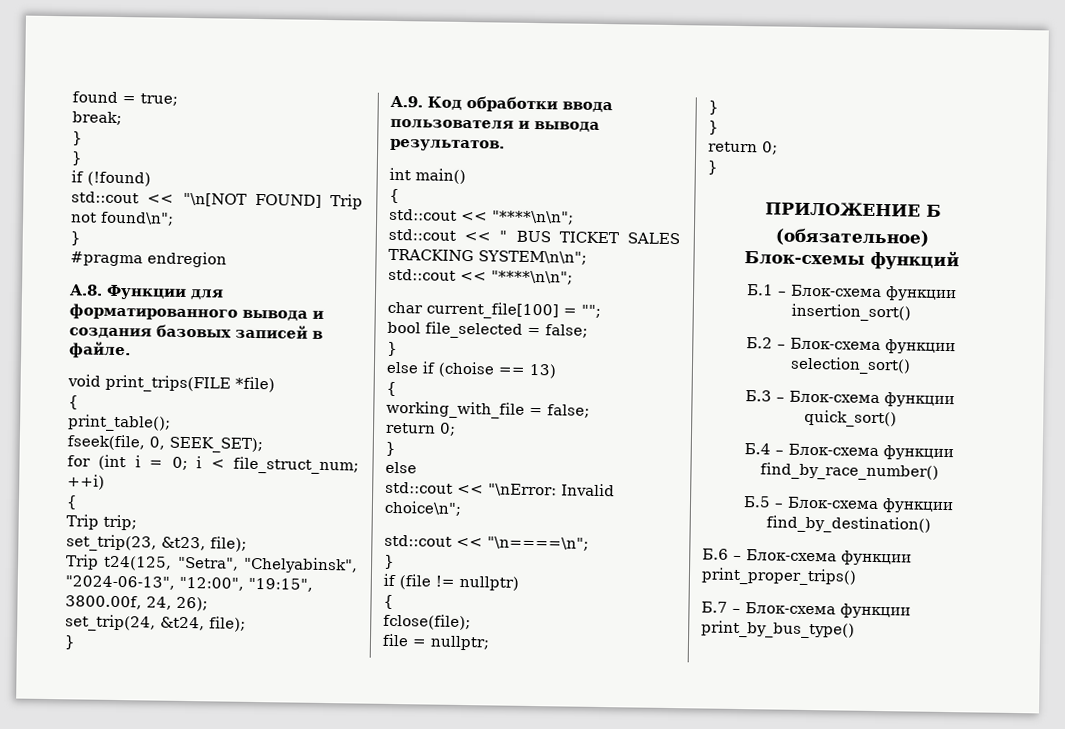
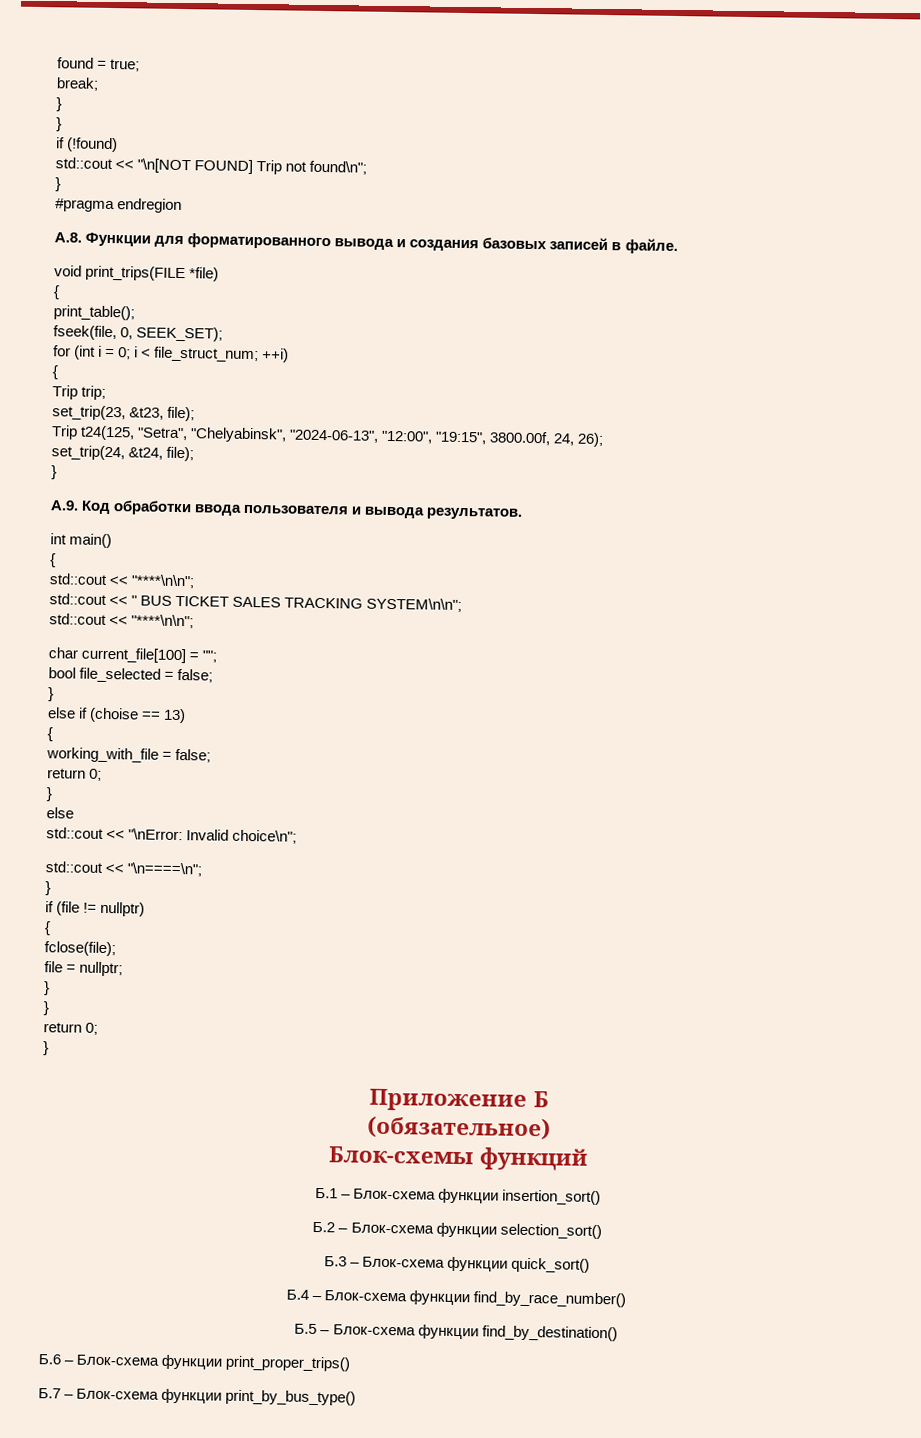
[764,201,921,217] ПРИЛОЖЕНИЕ -> [369,1088,528,1112] Приложение

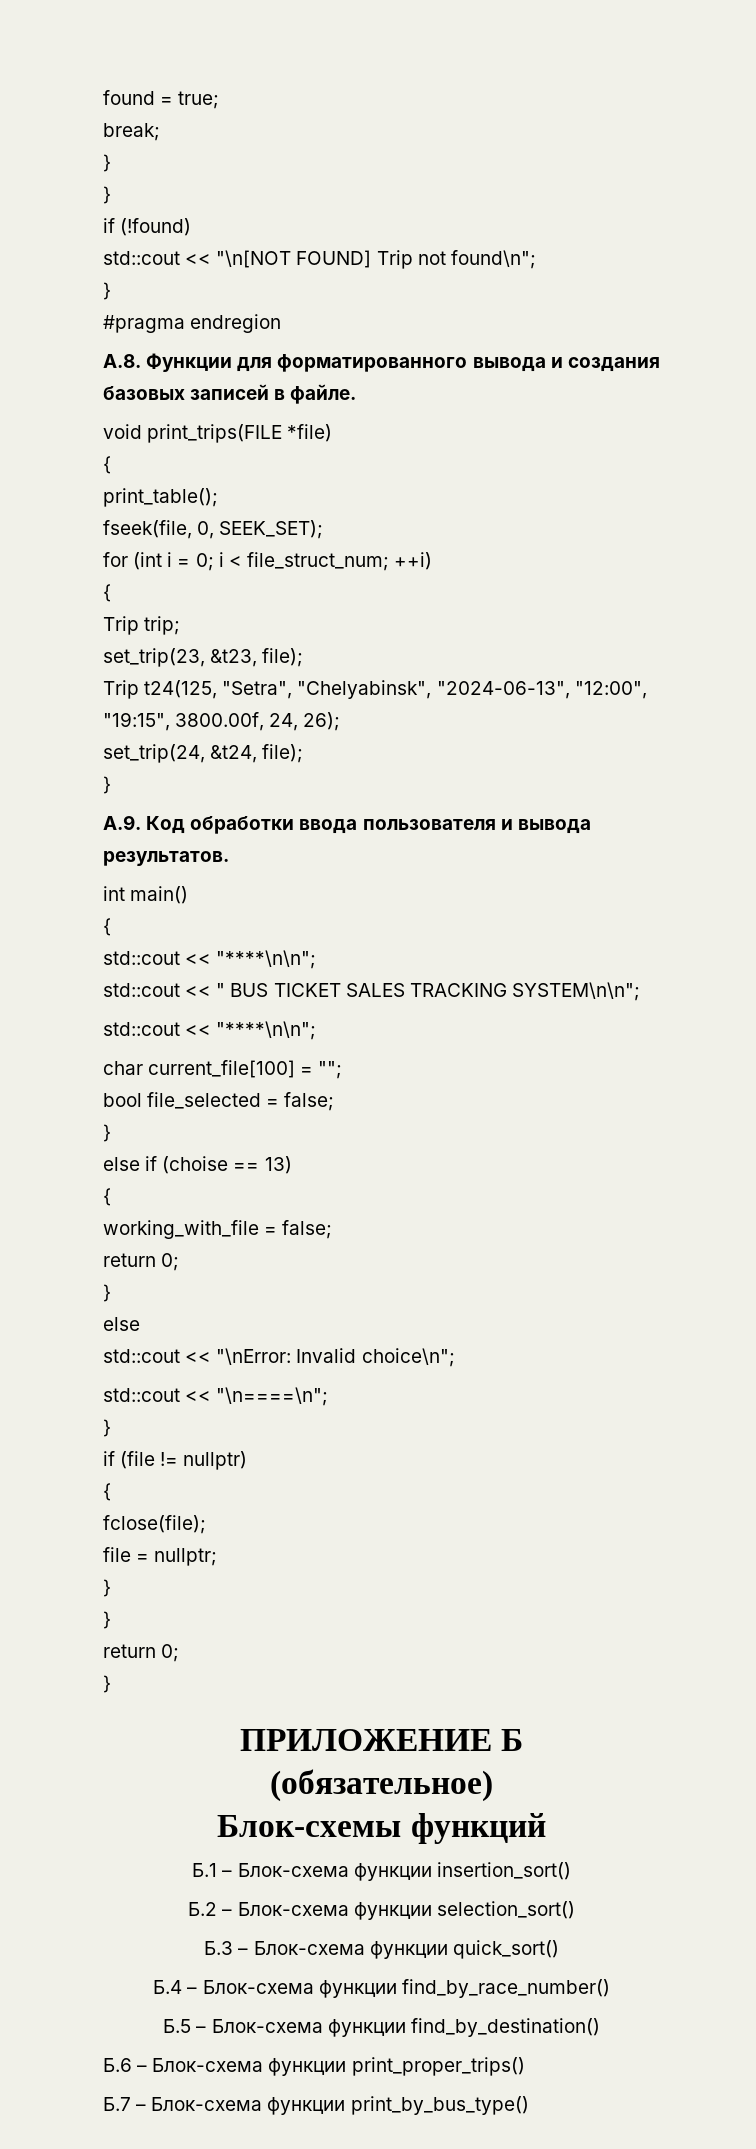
[369,1088,528,1112] Приложение -> [239,1729,492,1751] ПРИЛОЖЕНИЕ

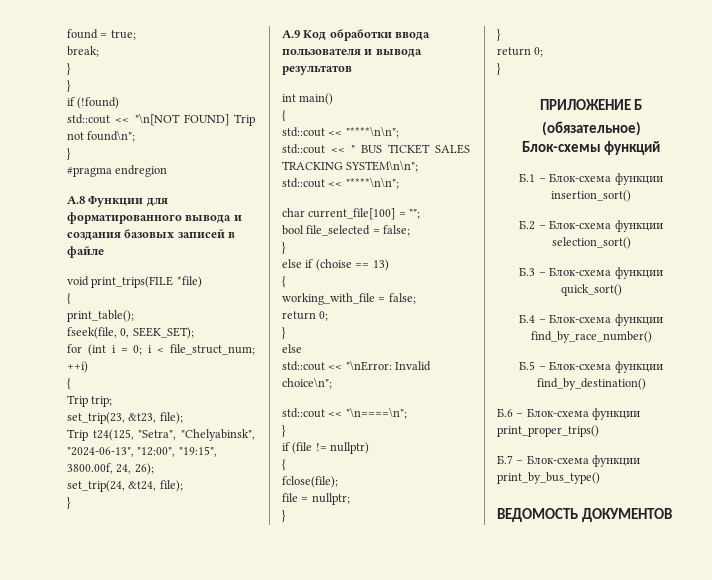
[103,354,141,368] А.8. -> [67,196,85,204] А.8
[290,384,357,404] файле. -> [67,246,104,258] файле
[103,815,141,830] А.9. -> [282,30,300,38] А.9
[103,851,229,866] результатов. -> [282,65,352,75] результатов
(529, 2105) none -> [497,508,672,522] // ВЕДОМОСТЬ ДОКУМЕНТОВ

